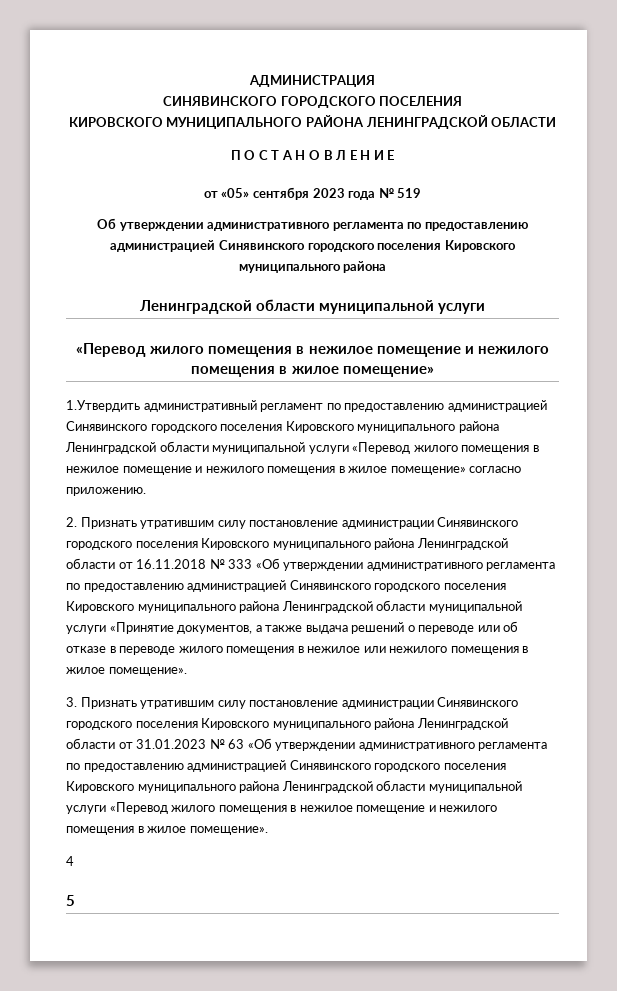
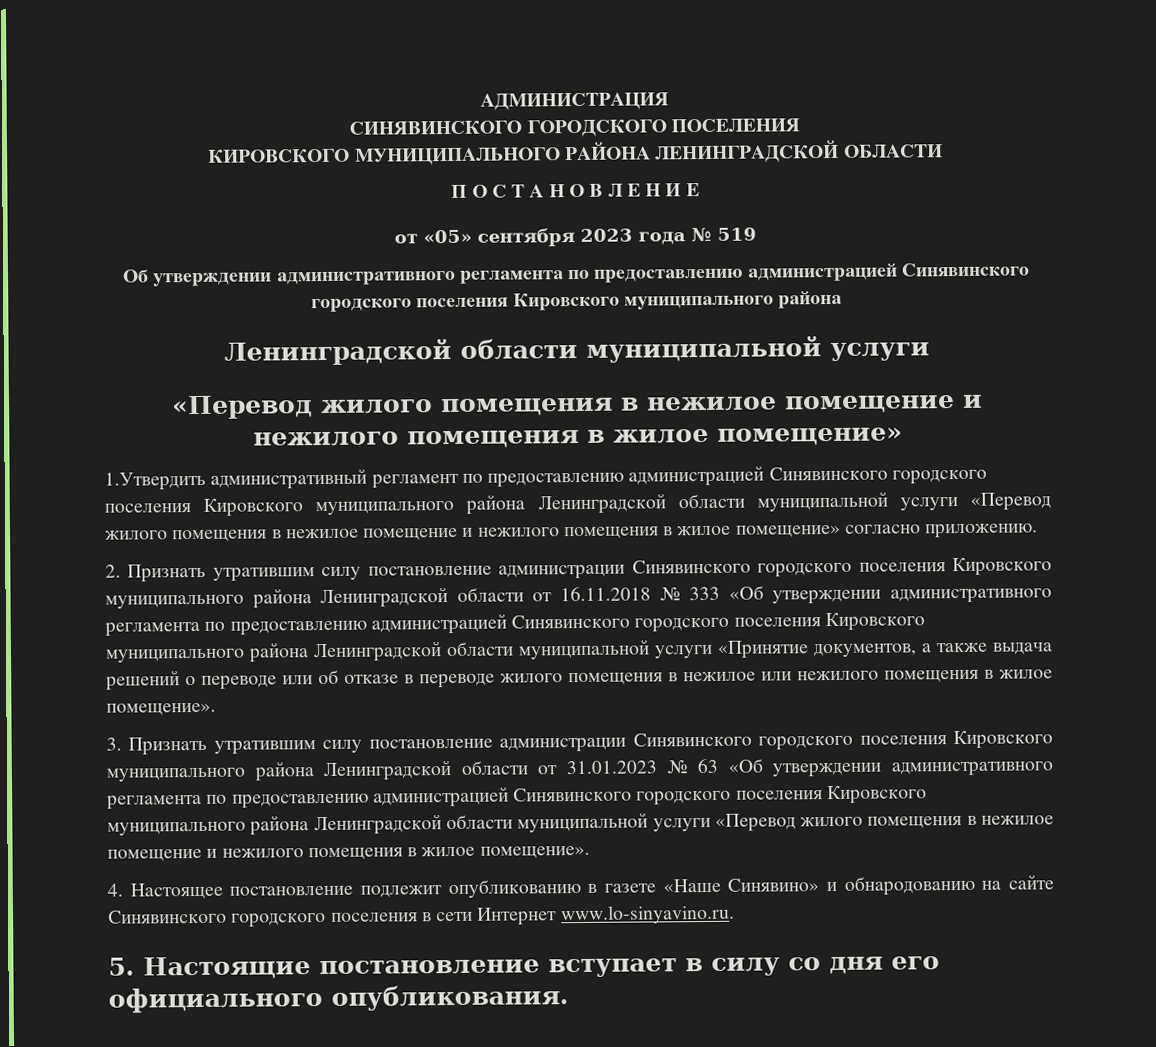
[66,856,74,866] [66,895,75,906] 4 // 5 -> [107,874,1054,900] [108,904,735,928] [108,956,940,980] [108,984,569,1014] 4. Настоящее постановление подлежит опубликованию в газете «Наше Синявино» и обнародованию на сайте Синявинского городского поселения в сети Интернет www.lo-sinyavino.ru. // 5. Настоящие постановление вступает в силу со дня его официального опубликования.

